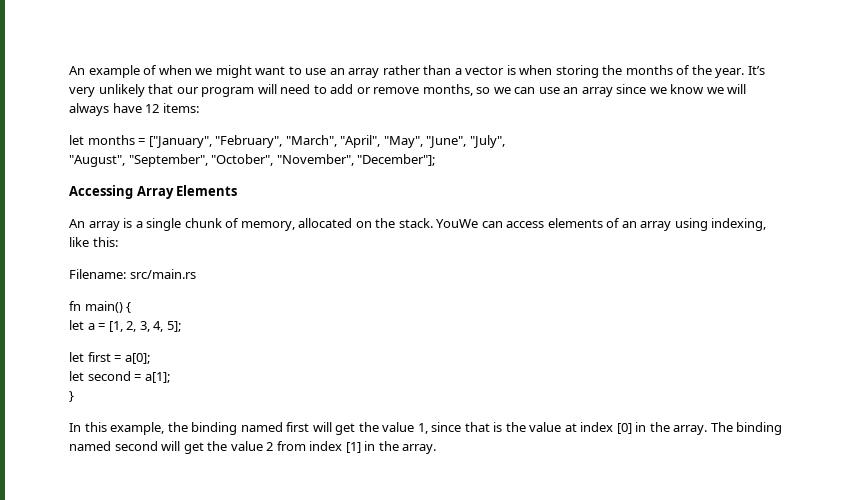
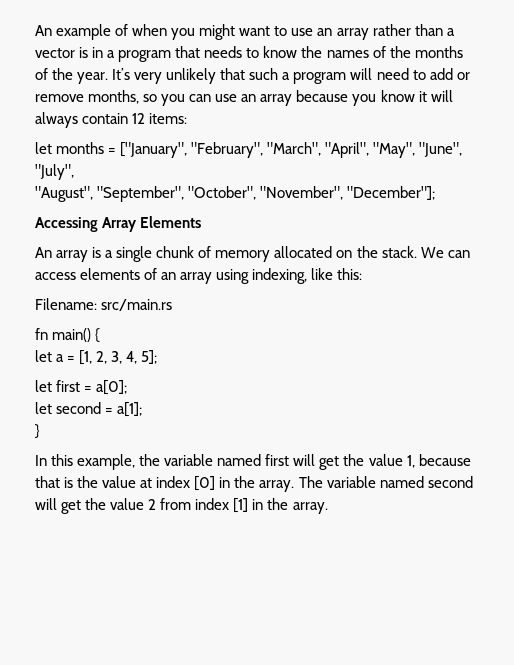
[195,68,213,75] we -> [171,28,196,40] you
[519,65,599,78] when storing -> [92,46,386,62] in a program that needs to know the names of
[176,87,199,94] our -> [249,68,291,80] such a
[493,87,511,94] we -> [161,94,186,106] you
[616,84,724,94] since we know we -> [296,90,427,106] because you know it
[112,103,142,113] have -> [82,113,129,124] contain
[240,221,295,231] memory, -> [215,250,271,262] memory
[436,219,479,228] YouWe -> [420,247,444,258] We
[191,422,238,435] binding -> [164,454,214,466] variable
[431,422,462,432] since -> [418,454,471,466] because
[736,422,783,435] binding -> [326,476,376,488] variable

